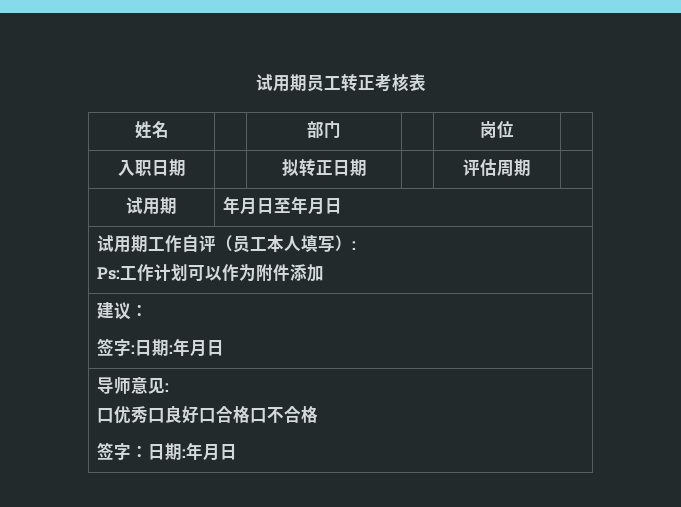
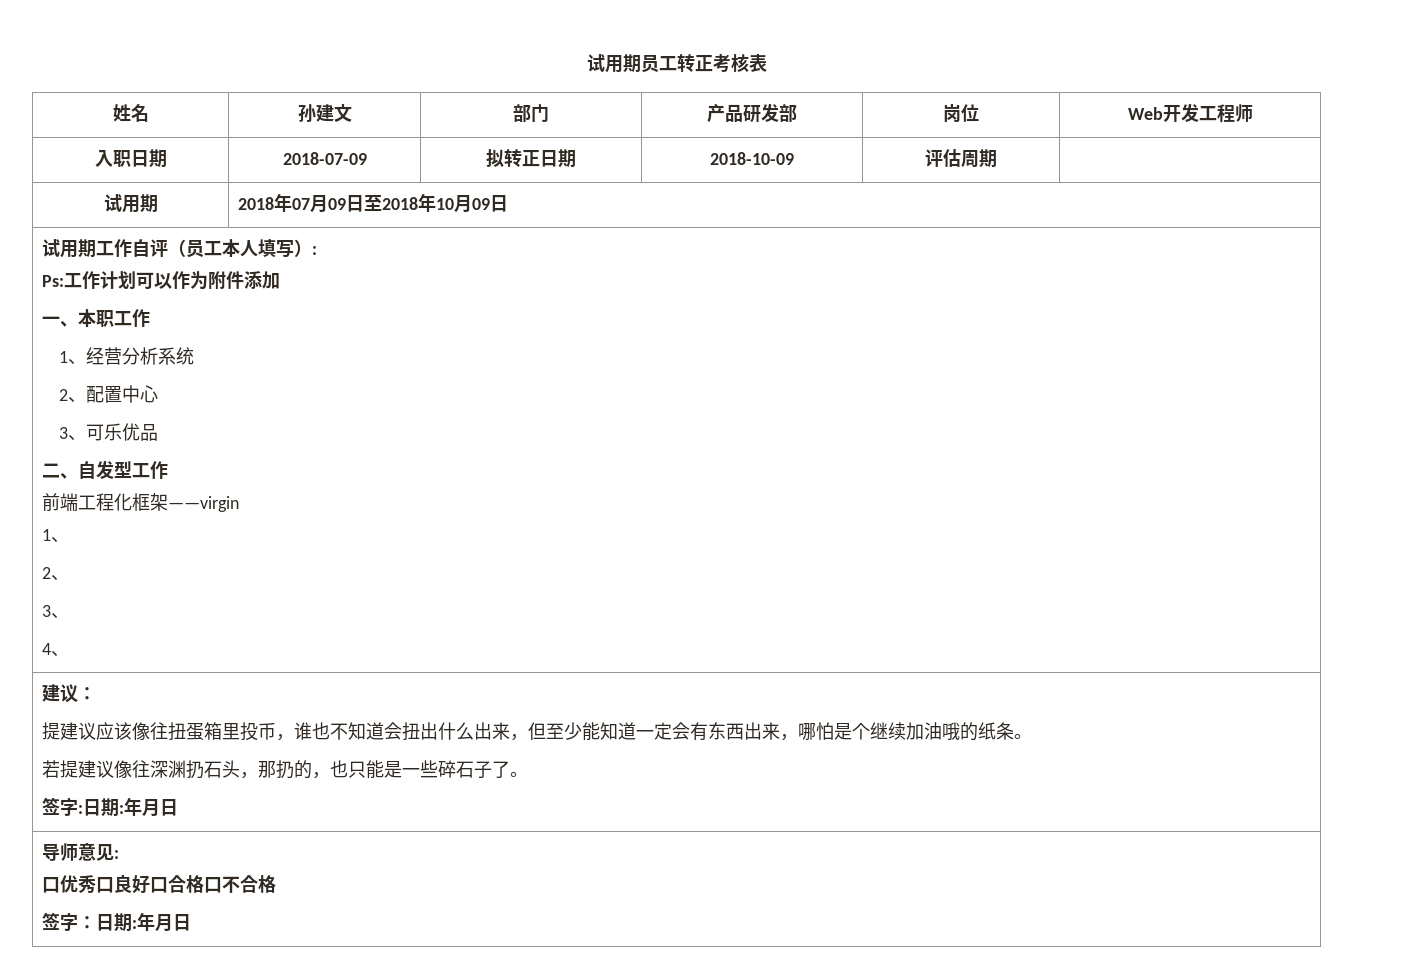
(169, 129) none -> [297,104,352,122] 孙建文
(341, 129) none -> [707,103,797,123] 产品研发部
(514, 129) none -> [1127,103,1253,123] Web开发工程师
(186, 167) none -> [282,152,367,165] 2018-07-09
(367, 167) none -> [710,152,794,165] 2018-10-09
[222,196,325,215] 年月日至年月 -> [238,193,491,213] 2018年07月09日至2018年10月09
[96,302,148,320] // 建议： -> [42,309,151,327] [59,347,195,365] [59,385,159,403] [59,423,159,441] [42,460,169,479] [42,493,240,512] [42,529,70,543] [42,567,70,581] [42,605,70,619] [42,643,70,657] [42,684,97,703] [42,722,1033,741] [42,760,529,779] // 一、本职工作 // 1、经营分析系统 // 2、配置中心 // 3、可乐优品 // 二、自发型工作 // 前端工程化框架——virgin // 1、 // 2、 // 3、 // 4、 // 建议： // 提建议应该像往扭蛋箱里投币，谁也不知道会扭出什么出来，但至少能知道一定会有东西出来，哪怕是个继续加油哦的纸条。 // 若提建议像往深渊扔石头，那扔的，也只能是一些碎石子了。

